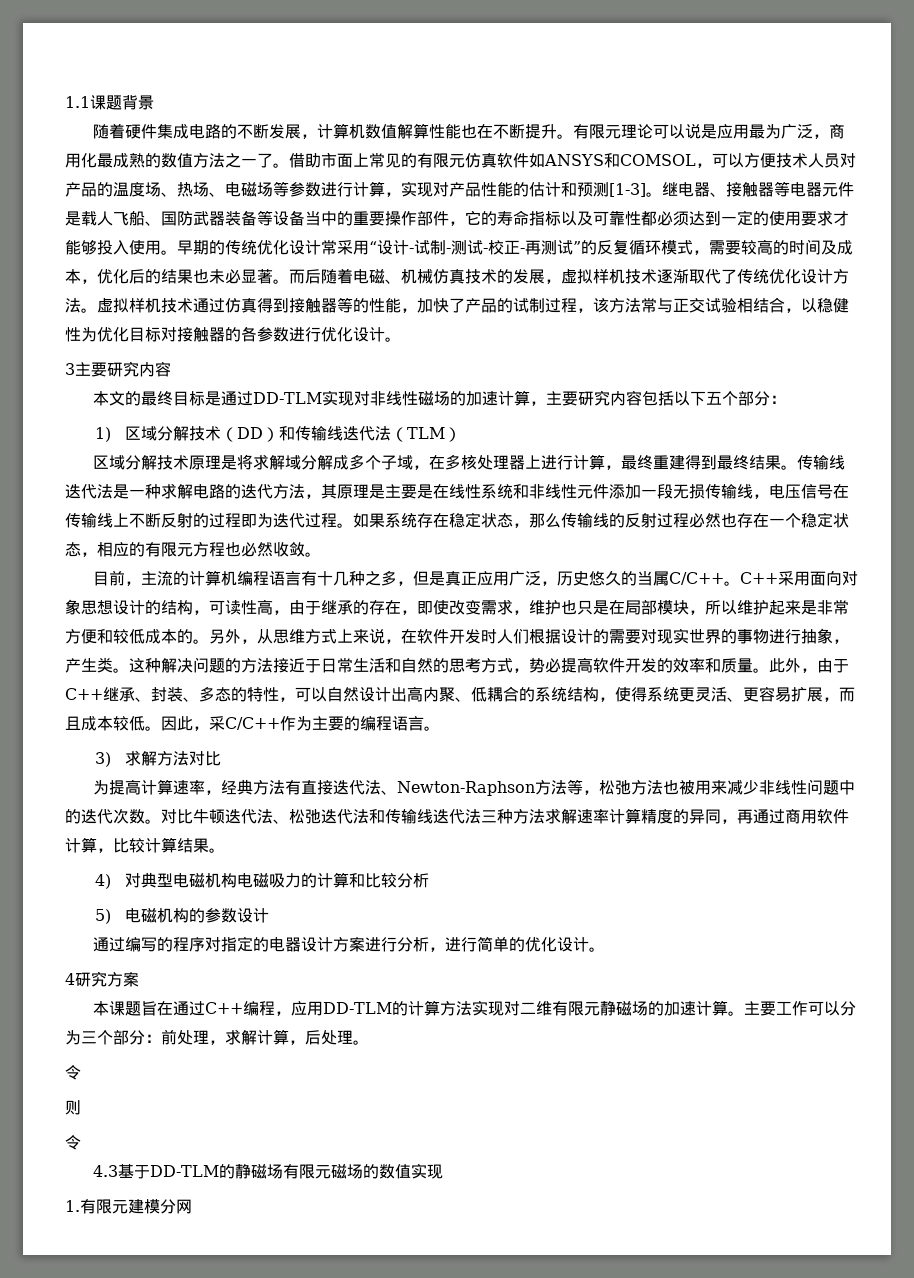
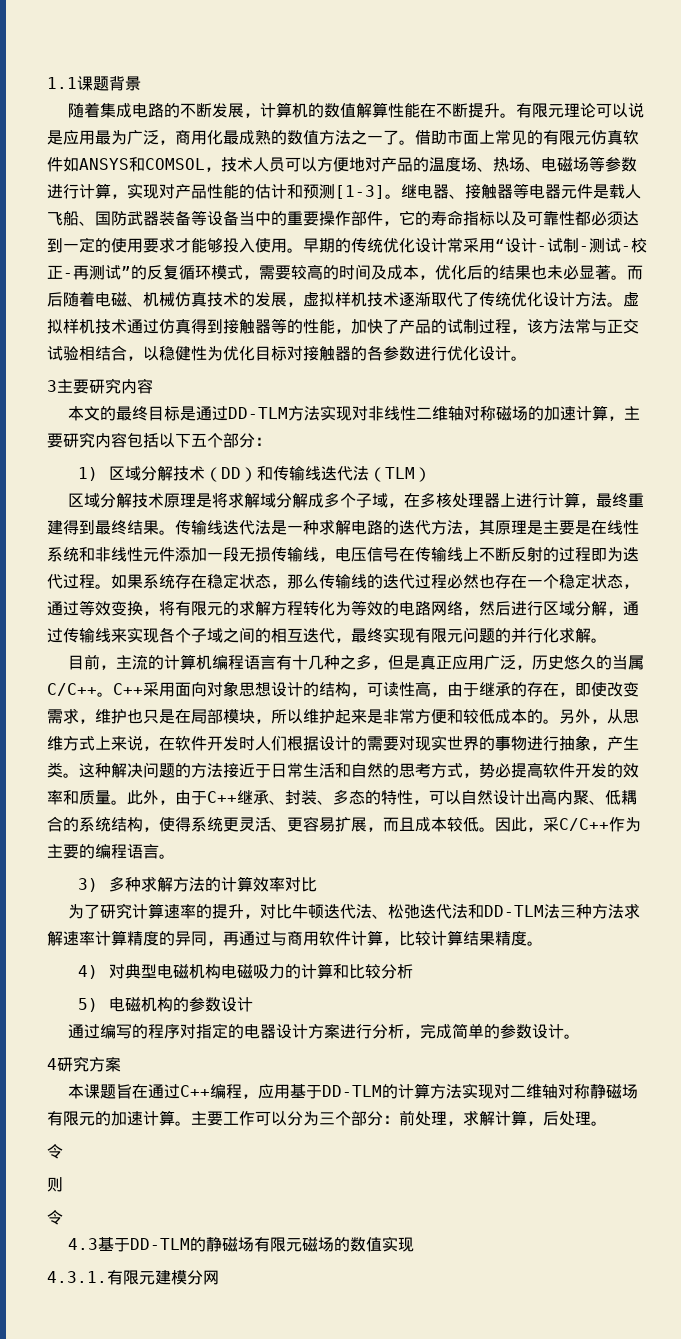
[124,124,157,139] 硬件 -> (101, 110) none
(365, 131) none -> [308,103,325,118] 的
[460,124,477,139] 也 -> (421, 110) none
[712,153,840,168] 可以方便技术人员 -> [221,157,365,172] 技术人员可以方便地
(322, 398) none -> [288,406,321,421] 方法
(418, 398) none -> [416,406,497,421] 二维轴对称
[625,513,657,528] 反射 -> [383,574,415,589] 迭代
[97,542,305,557] 相应的有限元方程也必然收敛 -> [47,600,639,616] [47,627,591,643] 通过等效变换，将有限元的求解方程转化为等效的电路网络，然后进行区域分解，通过传输线来实现各个子域之间的相互迭代，最终实现有限元问题的并行化求解
(111, 759) none -> [109,876,142,892] 多种
(189, 758) none -> [205,876,286,892] 的计算效率
[108,779,141,795] 提高 -> [84,903,133,919] 了研究
[204,779,855,796] [65,808,161,824] ，经典方法有直接迭代法、Newton-Raphson方法等，松弛方法也被用来减少非线性问题中的迭代次数。 -> [196,904,261,919] 的提升，
[385,809,465,824] 传输线迭代 -> [484,905,545,917] DD-TLM
(785, 816) none -> [271,931,287,946] 与
(209, 845) none -> [495,931,527,946] 精度
[444,936,557,952] 进行简单的优化 -> [420,1023,533,1039] 完成简单的参数
(323, 1008) none -> [290,1084,323,1099] 基于
[551,1000,648,1016] 有限元静磁场 -> [542,1083,639,1099] [47,1111,95,1126] 轴对称静磁场有限元
[65,1200,80,1212] 1. -> [47,1271,107,1283] 4.3.1.

